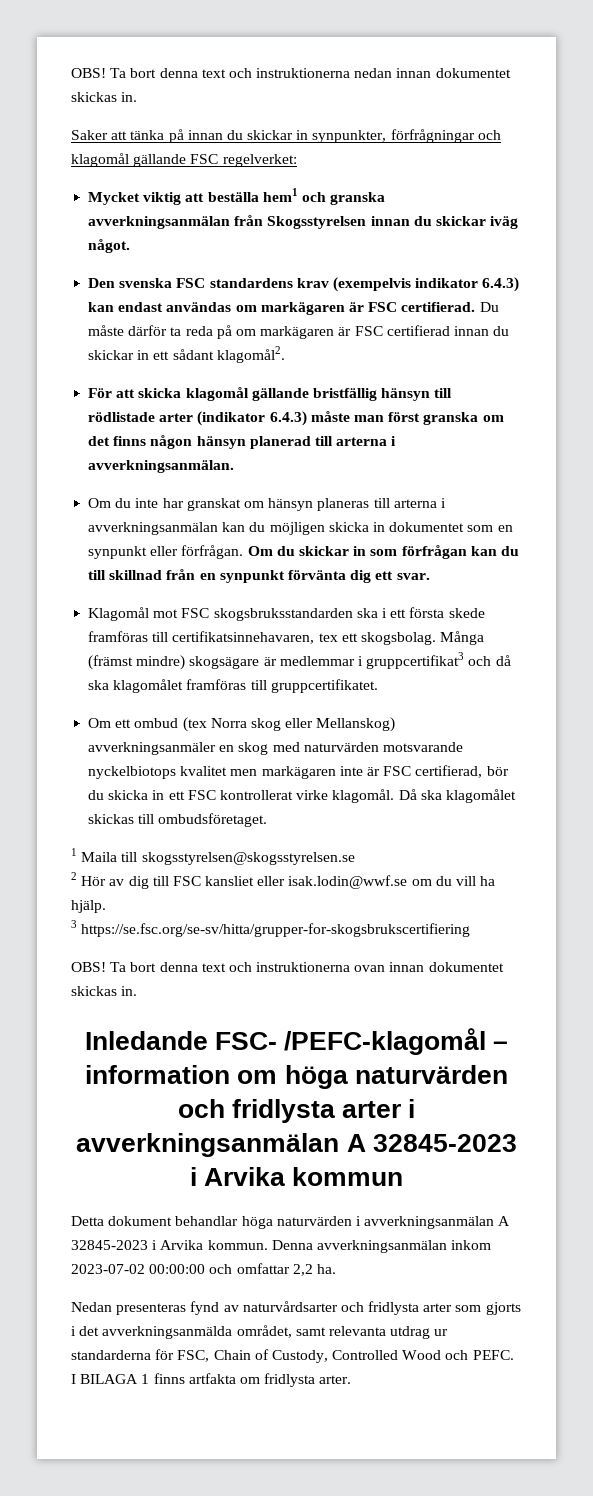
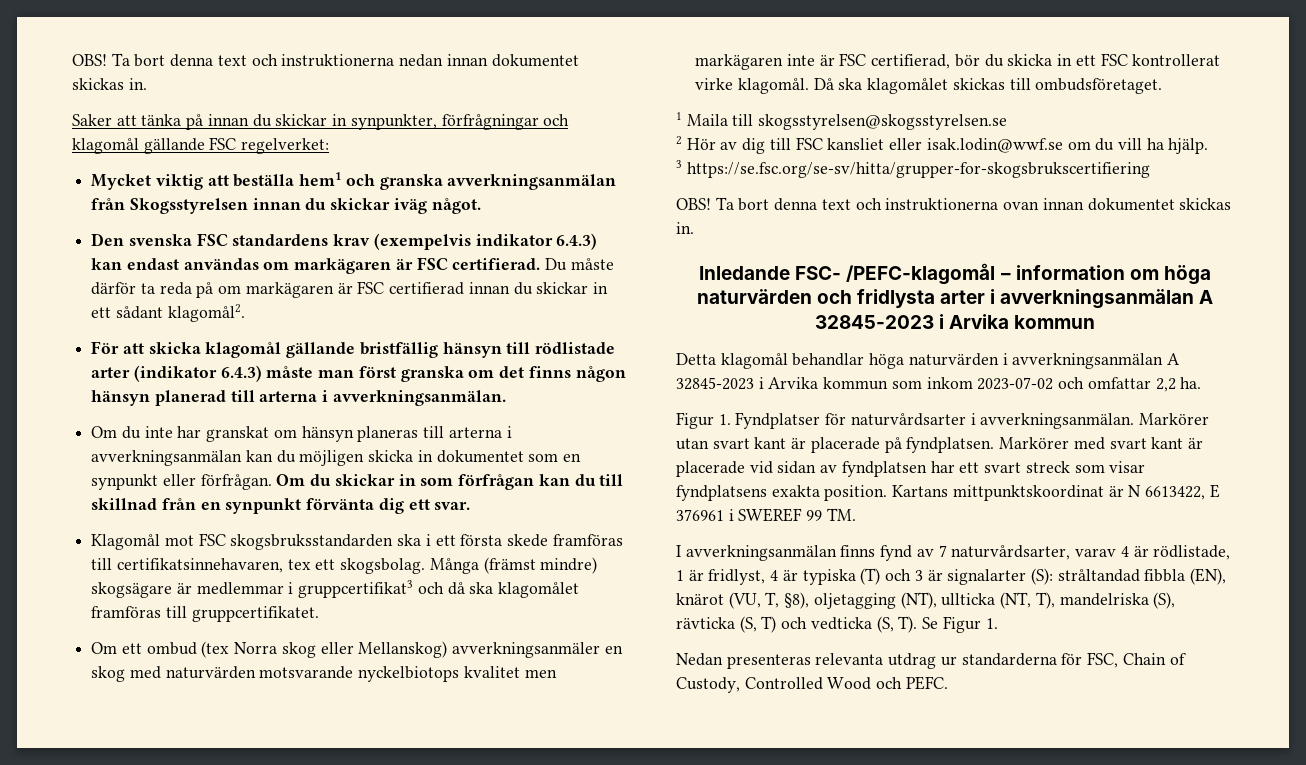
[108,1216,173,1226] dokument -> [720,353,788,369] klagomål
[207,1240,447,1253] kommun. Denna avverkningsanmälan -> [823,377,922,390] kommun som
[149,1264,206,1274] 00:00:00 -> (1054, 383) none
[71,1301,521,1315] [71,1325,326,1339] Nedan presenteras fynd av naturvårdsarter och fridlysta arter som gjorts i det avverkningsanmälda området, samt -> [676,412,1210,429] [676,437,1203,453] [676,461,1146,477] [676,484,1220,501] [676,508,856,522] [676,545,1231,561] [676,568,1227,585] [676,592,1176,609] [676,616,998,633] [676,653,811,669] Figur 1. Fyndplatser för naturvårdsarter i avverkningsanmälan. Markörer utan svart kant är placerade på fyndplatsen. Markörer med svart kant är placerade vid sidan av fyndplatsen har ett svart streck som visar fyndplatsens exakta position. Kartans mittpunktskoordinat är N 6613422, E 376961 i SWEREF 99 TM. // I avverkningsanmälan finns fynd av 7 naturvårdsarter, varav 4 är rödlistade, 1 är fridlyst, 4 är typiska (T) och 3 är signalarter (S): stråltandad fibbla (EN), knärot (VU, T, §8), oljetagging (NT), ullticka (NT, T), mandelriska (S), rävticka (S, T) och vedticka (S, T). Se Figur 1. // Nedan presenteras
[71,1373,352,1387] I BILAGA 1 finns artfakta om fridlysta arter. -> (948, 683) none

